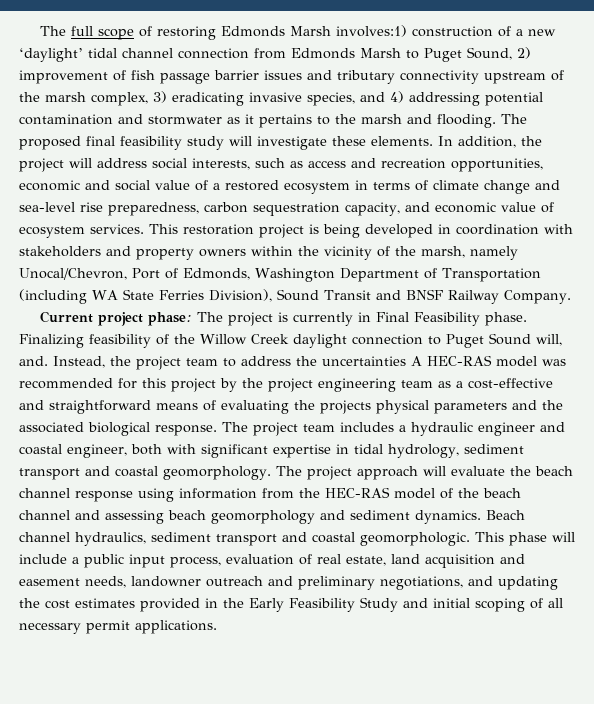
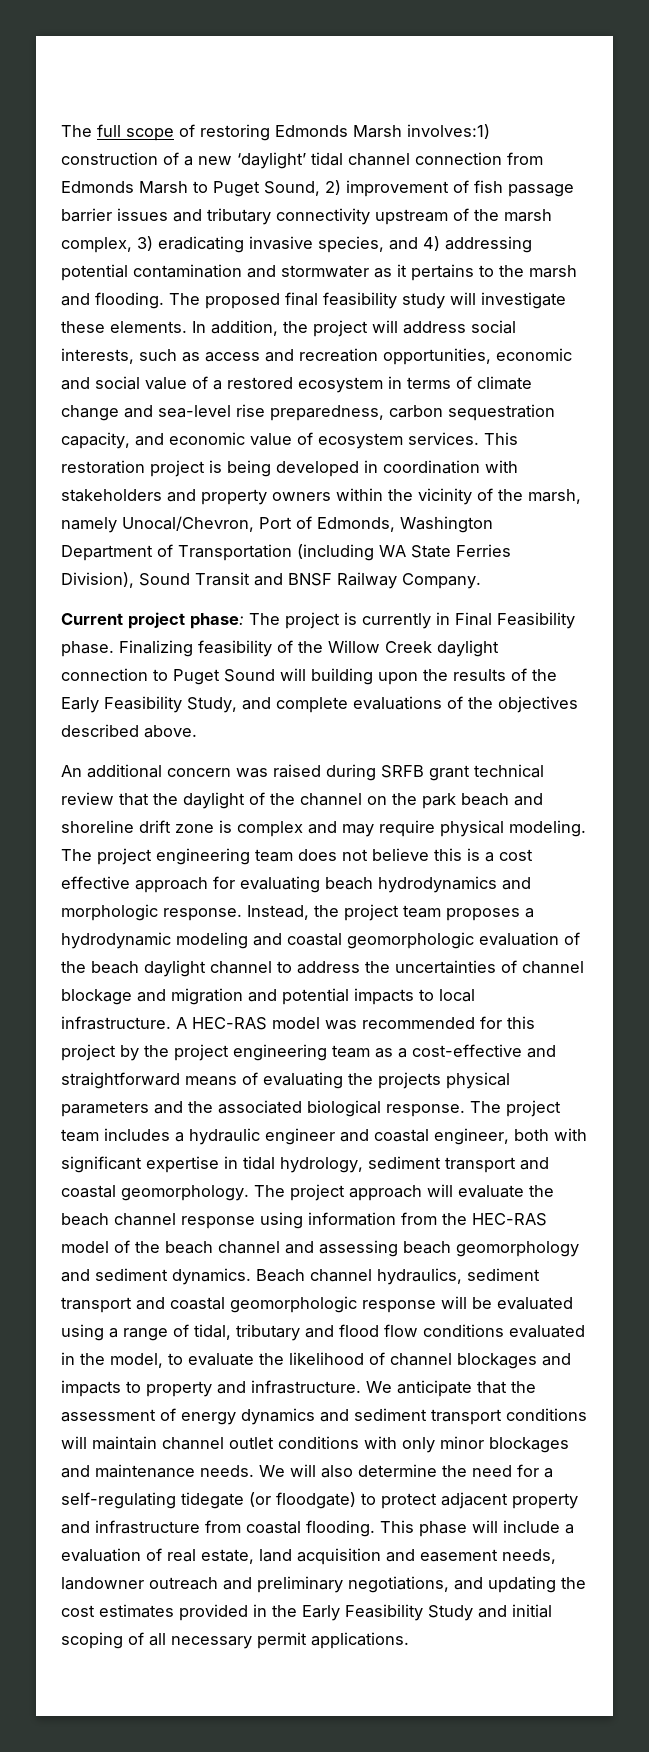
[536,334,562,346] [19,356,406,370] will, and. Instead, the project team to address the uncertainties -> [280,668,557,685] [61,696,578,713] [61,724,197,738] [61,764,544,781] [61,792,543,809] [61,820,586,837] [61,848,533,865] [61,876,531,893] [61,904,534,921] [61,932,580,949] [61,960,584,977] [61,988,475,1005] [61,1016,171,1030] will building upon the results of the Early Feasibility Study, and complete evaluations of the objectives described above. // An additional concern was raised during SRFB grant technical review that the daylight of the channel on the park beach and shoreline drift zone is complex and may require physical modeling. The project engineering team does not believe this is a cost effective approach for evaluating beach hydrodynamics and morphologic response. Instead, the project team proposes a hydrodynamic modeling and coastal geomorphologic evaluation of the beach daylight channel to address the uncertainties of channel blockage and migration and potential impacts to local infrastructure.
[360,532,470,546] geomorphologic. -> [230,1296,573,1313] [61,1324,585,1341] [61,1352,571,1369] [61,1380,536,1397] [61,1408,587,1425] [61,1436,569,1453] [61,1464,553,1478] [61,1492,578,1509] [61,1520,375,1537] geomorphologic response will be evaluated using a range of tidal, tributary and flood flow conditions evaluated in the model, to evaluate the likelihood of channel blockages and impacts to property and infrastructure. We anticipate that the assessment of energy dynamics and sediment transport conditions will maintain channel outlet conditions with only minor blockages and maintenance needs. We will also determine the need for a self-regulating tidegate (or floodgate) to protect adjacent property and infrastructure from coastal flooding.
[84,554,221,568] public input process, -> (574, 1529) none

